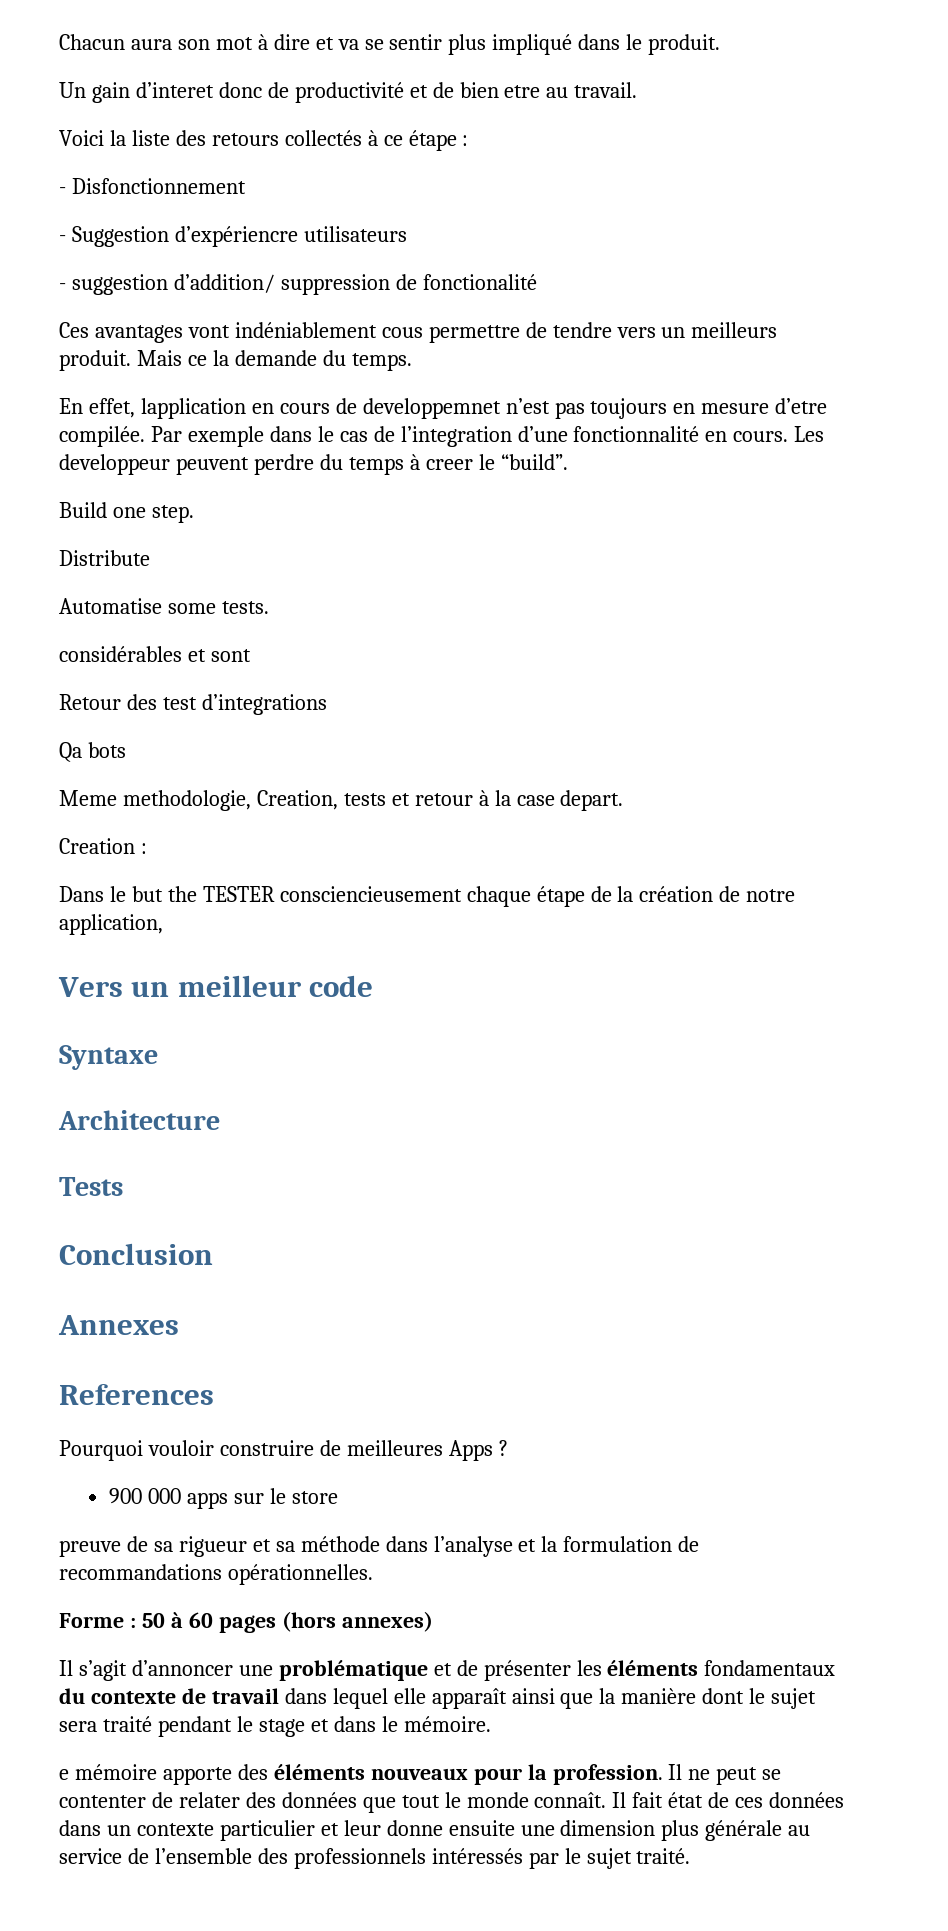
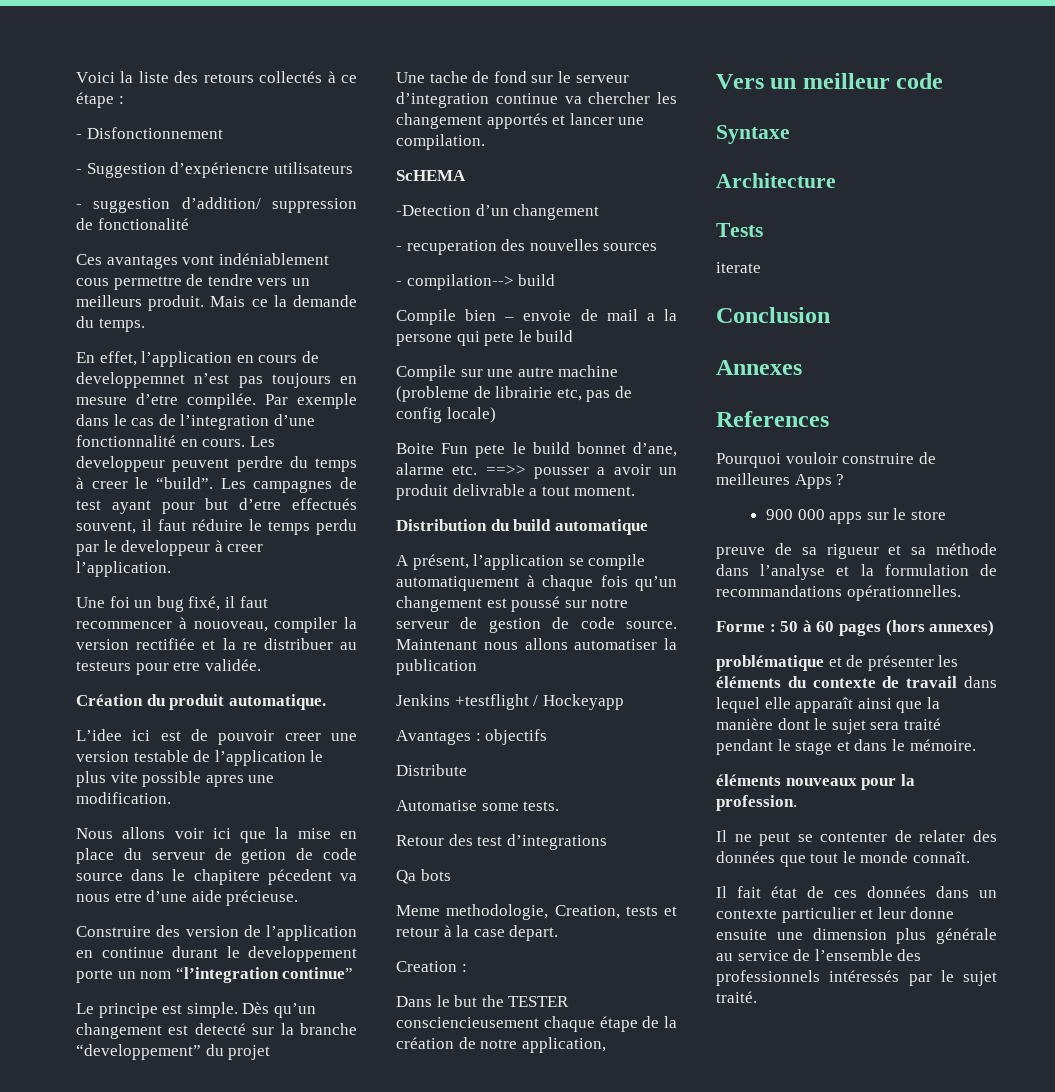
[59,34,721,55] [59,82,638,103] Chacun aura son mot à dire et va se sentir plus impliqué dans le produit. // Un gain d’interet donc de productivité et de bien etre au travail. // -> (76, 77) none
[140,398,246,419] lapplication -> [141,351,233,367] l’application
[59,502,194,523] // Build one step. -> [220,477,357,493] [76,498,357,514] [76,519,357,535] [76,540,264,556] [76,561,171,577] [76,596,268,612] [76,617,357,633] [76,638,357,650] [76,659,261,675] [76,694,326,710] [76,729,357,745] [76,750,324,766] [76,771,275,787] [76,792,171,804] [76,827,357,843] [76,848,357,864] [76,869,357,885] [76,890,299,906] [76,925,357,941] [76,946,357,962] [76,967,354,983] [76,1002,316,1018] [76,1023,357,1039] [76,1044,271,1060] [396,71,629,83] [396,92,677,108] [396,113,645,129] [396,134,485,150] [396,170,466,181] [396,204,600,220] [396,239,658,255] [396,274,556,290] [396,309,677,325] [396,330,574,346] [396,365,619,381] [396,386,632,402] [396,407,496,423] [396,442,677,458] [396,463,677,479] [396,484,636,500] [396,519,648,535] [396,554,646,570] [396,575,677,591] [396,596,629,612] [396,617,677,633] [396,638,677,650] [396,659,477,675] [396,694,624,710] [396,729,548,745] Les campagnes de test ayant pour but d’etre effectués souvent, il faut réduire le temps perdu par le developpeur à creer l’application. // Une foi un bug fixé, il faut recommencer à nouoveau, compiler la version rectifiée et la re distribuer au testeurs pour etre validée. // Création du produit automatique. // L’idee ici est de pouvoir creer une version testable de l’application le plus vite possible apres une modification. // Nous allons voir ici que la mise en place du serveur de getion de code source dans le chapitere pécedent va nous etre d’une aide précieuse. // Construire des version de l’application en continue durant le developpement porte un nom “l’integration continue” // Le principe est simple. Dès qu’un changement est detecté sur la branche “developpement” du projet // Une tache de fond sur le serveur d’integration continue va chercher les changement apportés et lancer une compilation. // ScHEMA // -Detection d’un changement // - recuperation des nouvelles sources // - compilation--> build // Compile bien – envoie de mail a la persone qui pete le build // Compile sur une autre machine (probleme de librairie etc, pas de config locale) // Boite Fun pete le build bonnet d’ane, alarme etc. ==>> pousser a avoir un produit delivrable a tout moment. // Distribution du build automatique // A présent, l’application se compile automatiquement à chaque fois qu’un changement est poussé sur notre serveur de gestion de code source. Maintenant nous allons automatiser la publication // Jenkins +testflight / Hockeyapp // Avantages : objectifs
[59,646,251,662] // considérables et sont -> (560, 806) none
(123, 1186) none -> [716,262,761,273] // iterate
[59,1660,273,1681] Il s’agit d’annoncer une -> (995, 628) none
[704,1660,836,1676] fondamentaux -> (781, 682) none
[59,1764,268,1785] e mémoire apporte des -> (976, 745) none
(663, 1774) none -> (797, 803) //
(607, 1800) none -> (970, 857) //

